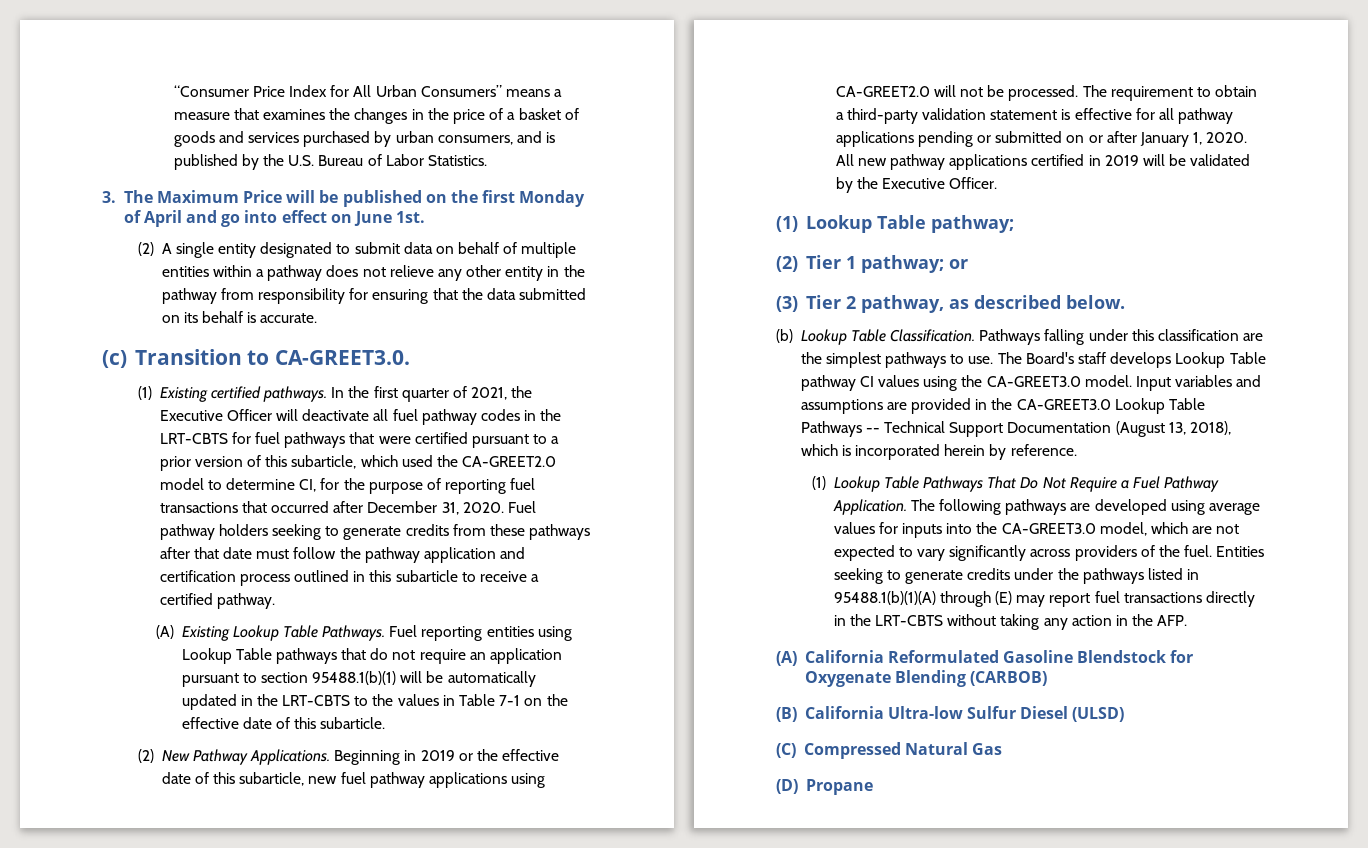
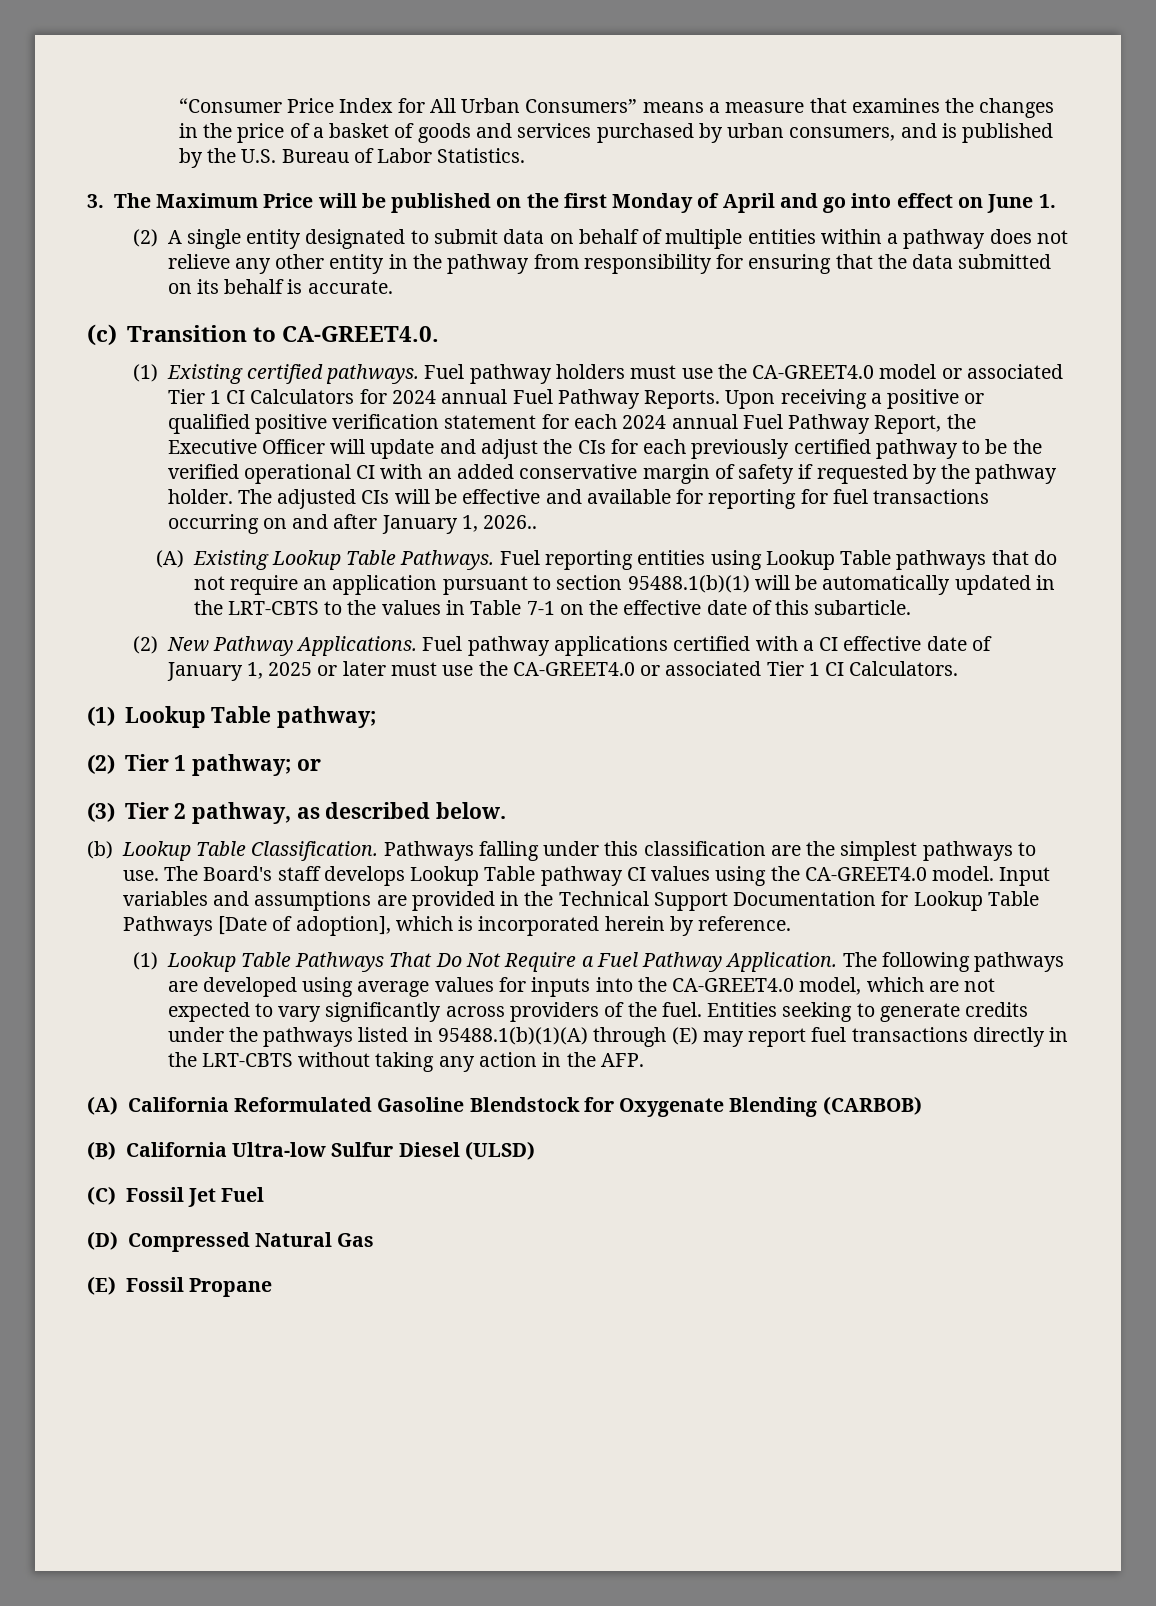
[396,211,426,223] 1st. -> [1038,194,1056,208] 1.
[274,350,410,365] CA-GREET3.0. -> [281,326,439,342] CA-GREET4.0.
[331,386,533,402] [159,409,562,425] [159,432,560,448] [159,455,557,471] [159,478,536,494] [159,501,536,515] [159,524,591,540] [159,547,526,563] [159,570,540,586] [159,593,275,609] In the first quarter of 2021, the Executive Officer will deactivate all fuel pathway codes in the LRT-CBTS for fuel pathways that were certified pursuant to a prior version of this subarticle, which used the CA-GREET2.0 model to determine CI, for the purpose of reporting fuel transactions that occurred after December 31, 2020. Fuel pathway holders seeking to generate credits from these pathways after that date must follow the pathway application and certification process outlined in this subarticle to receive a certified pathway. -> [424,364,1063,384] [167,389,985,409] [167,414,976,434] [167,439,1042,459] [167,464,1058,484] [167,489,990,509] [167,514,538,534] Fuel pathway holders must use the CA-GREET4.0 model or associated Tier 1 CI Calculators for 2024 annual Fuel Pathway Reports. Upon receiving a positive or qualified positive verification statement for each 2024 annual Fuel Pathway Report, the Executive Officer will update and adjust the CIs for each previously certified pathway to be the verified operational CI with an added conservative margin of safety if requested by the pathway holder. The adjusted CIs will be effective and available for reporting for fuel transactions occurring on and after January 1, 2026..
[334,749,560,765] [161,772,546,788] [835,85,1258,101] [835,108,1234,124] [835,131,1248,147] [835,154,1251,170] [835,177,998,193] Beginning in 2019 or the effective date of this subarticle, new fuel pathway applications using CA-GREET2.0 will not be processed. The requirement to obtain a third-party validation statement is effective for all pathway applications pending or submitted on or after January 1, 2020. All new pathway applications certified in 2019 will be validated by the Executive Officer. -> [422,636,992,656] [166,661,959,681] Fuel pathway applications certified with a CI effective date of January 1, 2025 or later must use the CA-GREET4.0 or associated Tier 1 CI Calculators.
[986,376,1081,387] CA-GREET3.0 -> [804,867,927,881] CA-GREET4.0
[1016,398,1206,414] [800,421,1232,437] CA-GREET3.0 Lookup Table Pathways -- Technical Support Documentation (August 13, 2018), -> [558,891,1039,911] [122,916,391,936] Technical Support Documentation for Lookup Table Pathways [Date of adoption],
[1001,523,1096,534] CA-GREET3.0 -> [672,978,795,992] CA-GREET4.0
(796, 750) none -> [125,1187,265,1207] [87,1231,118,1250] Fossil Jet Fuel // (D)
[776,779,798,794] (D) -> [87,1276,184,1295] (E) Fossil

